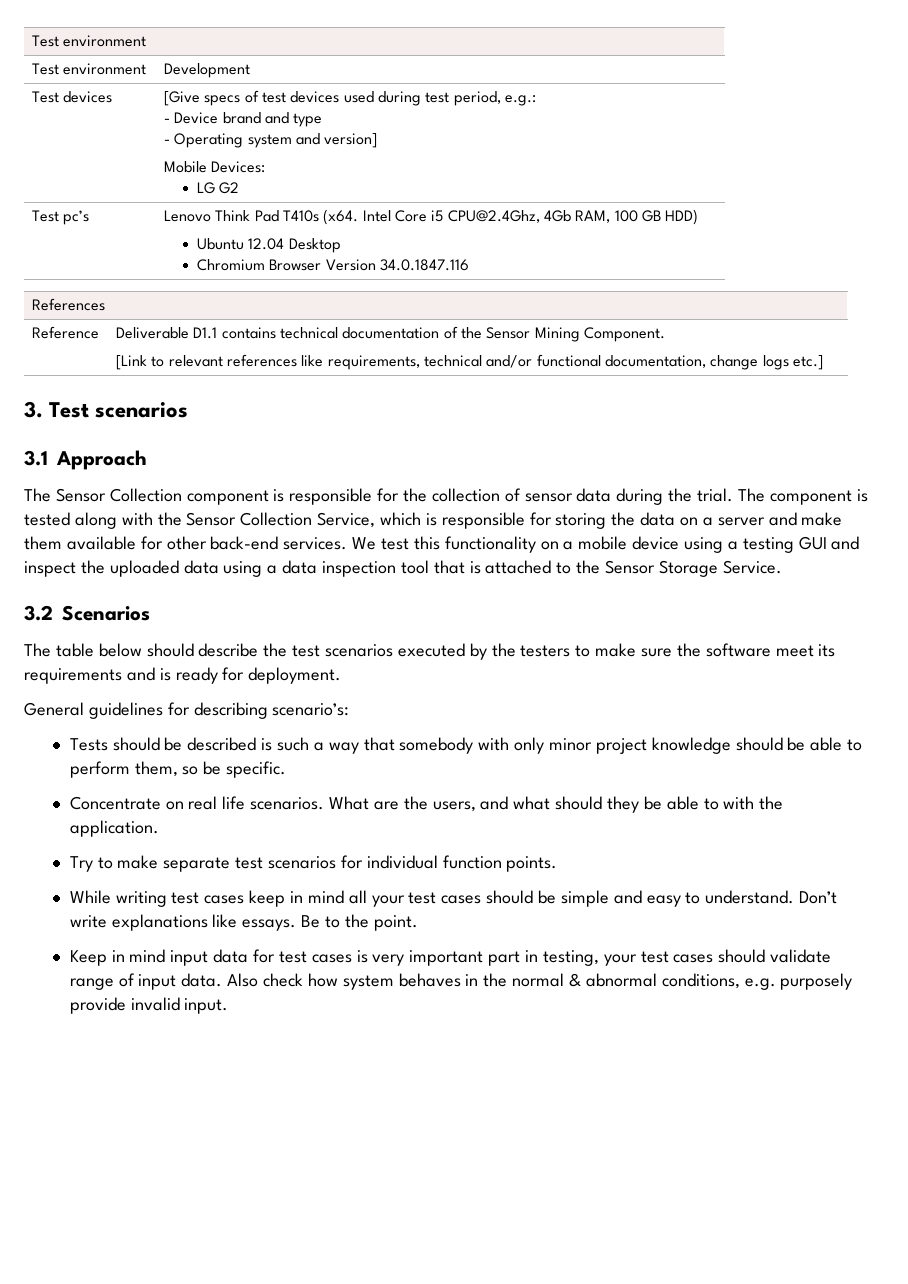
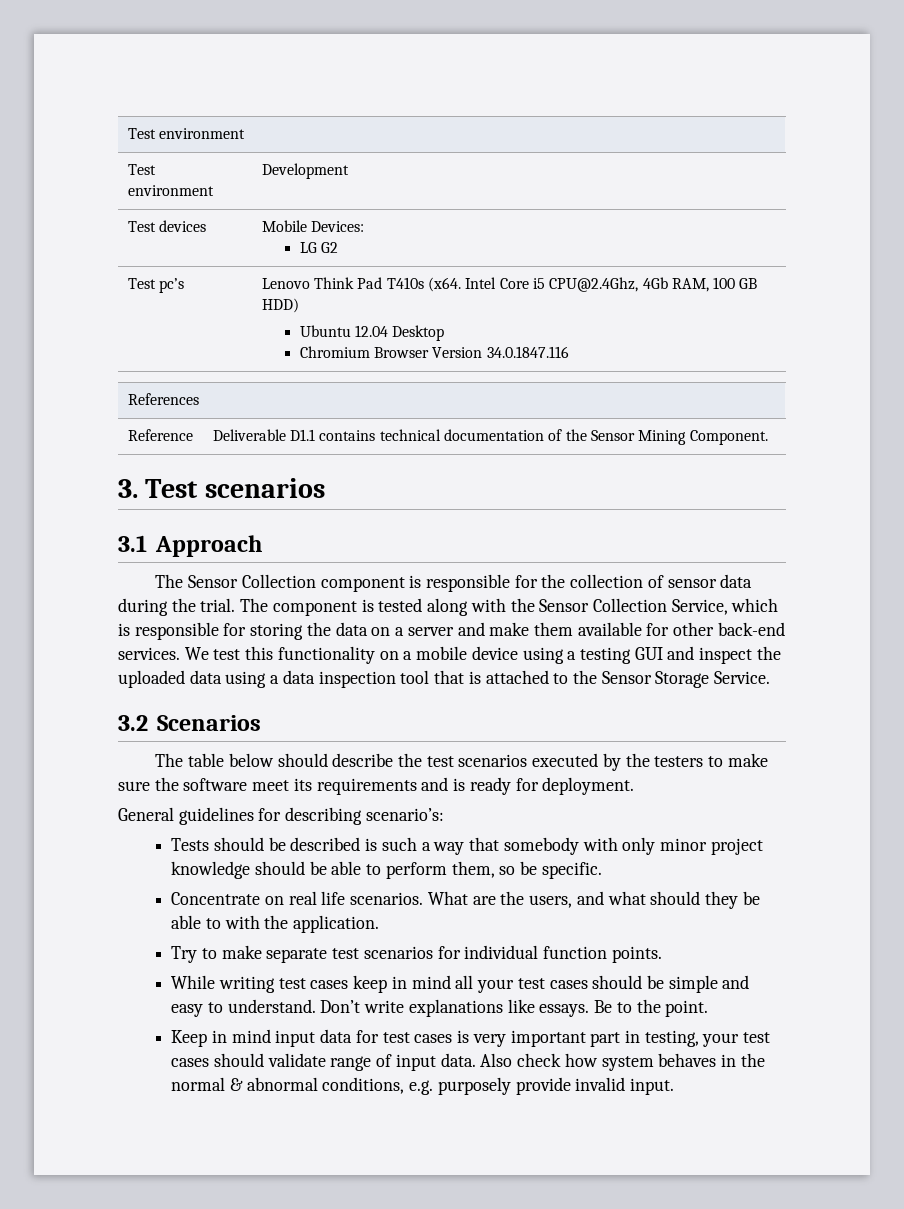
[164,90,536,106] [164,112,323,127] [164,133,378,148] [Give specs of test devices used during test period, e.g.: // - Device brand and type // - Operating system and version] // -> (206, 226) none
[116,354,823,370] // [Link to relevant references like requirements, technical and/or functional documentation, change logs etc.] -> (768, 437) none

